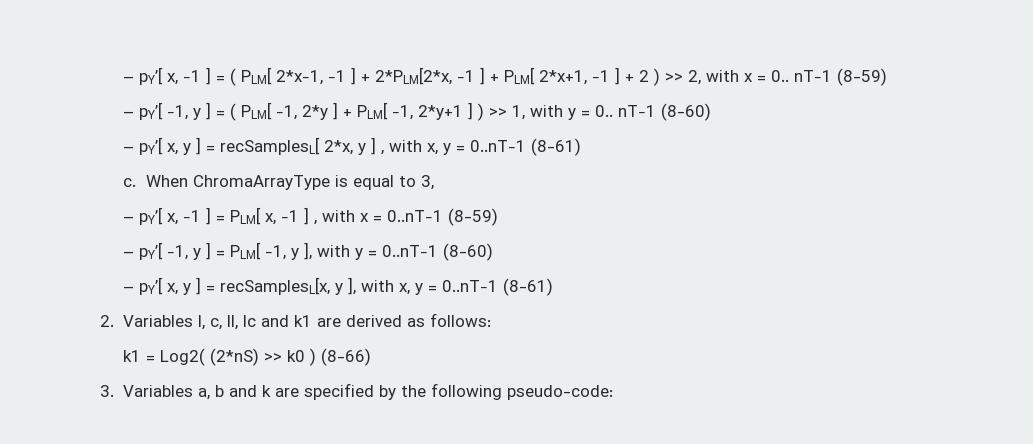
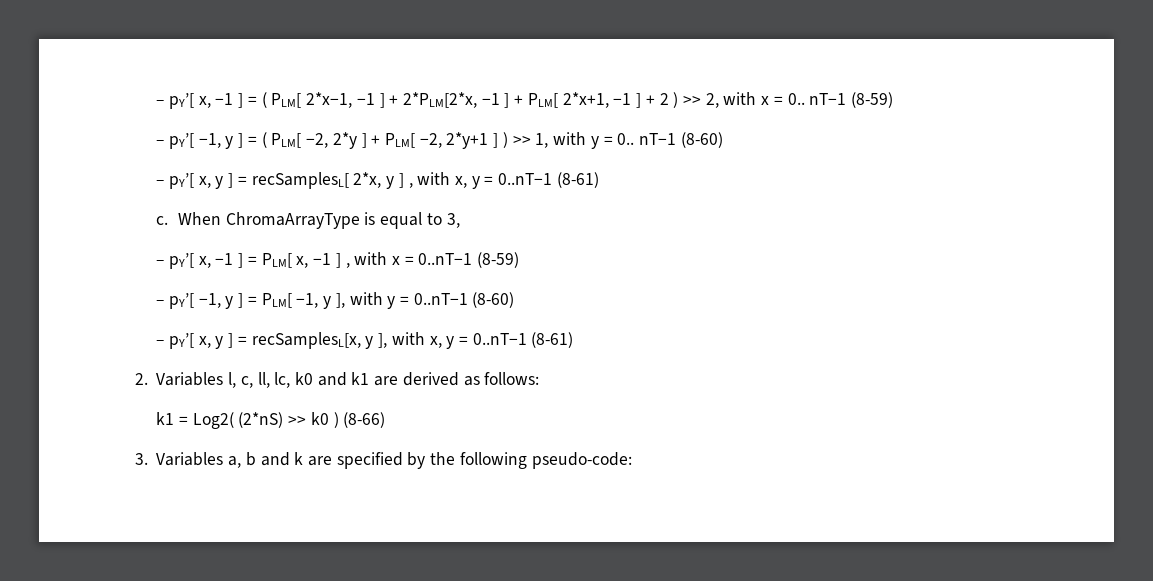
[275,105,297,120] −1, -> [306,133,329,148] −2,
[391,105,413,120] −1, -> [419,133,442,148] −2,
[242,315,256,327] lc -> [274,372,314,388] lc, k0

